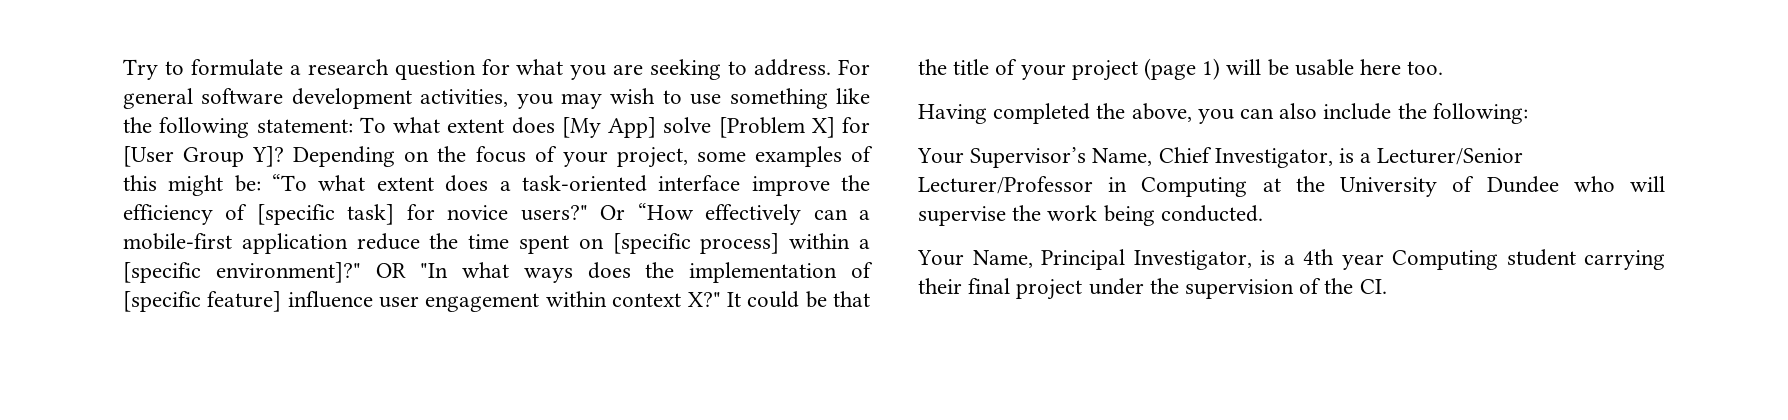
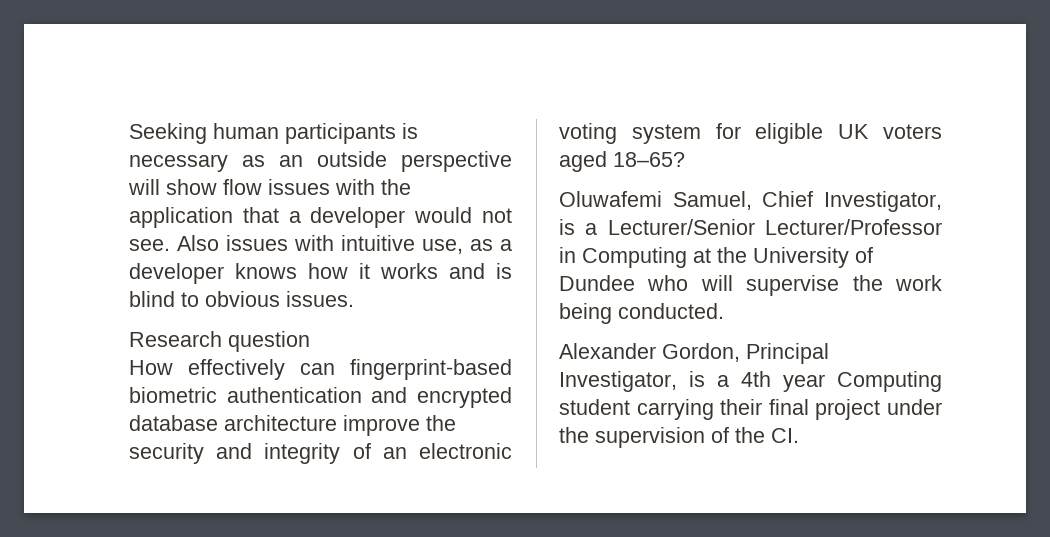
[123,59,870,80] [123,88,870,109] [123,117,870,138] [123,146,873,168] [123,174,871,196] [123,203,871,225] [123,233,870,254] [123,262,874,283] [123,291,871,312] [918,58,1444,81] [918,103,1528,124] [917,147,1153,168] Try to formulate a research question for what you are seeking to address. For general software development activities, you may wish to use something like the following statement: To what extent does [My App] solve [Problem X] for [User Group Y]? Depending on the focus of your project, some examples of this might be: “To what extent does a task-oriented interface improve the efficiency of [specific task] for novice users?" Or “How effectively can a mobile-first application reduce the time spent on [specific process] within a [specific environment]?" OR "In what ways does the implementation of [specific feature] influence user engagement within context X?" It could be that the title of your project (page 1) will be usable here too. // Having completed the above, you can also include the following: // Your Supervisor’s Name, -> [129,123,418,144] [129,151,512,172] [128,179,411,195] [129,207,512,228] [129,235,512,254] [129,263,512,284] [129,291,354,307] [129,331,310,352] [129,359,512,380] [129,387,512,408] [129,415,456,436] [129,443,512,464] [559,123,942,144] [559,151,685,172] [559,191,752,210] Seeking human participants is necessary as an outside perspective will show flow issues with the application that a developer would not see. Also issues with intuitive use, as a developer knows how it works and is blind to obvious issues. // Research question // How effectively can fingerprint-based biometric authentication and encrypted database architecture improve the security and integrity of an electronic voting system for eligible UK voters aged 18–65? // Oluwafemi Samuel,
[917,250,1033,268] Your Name, -> [559,343,740,362] Alexander Gordon,

